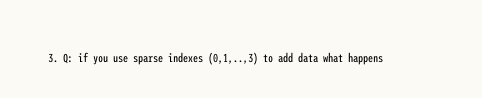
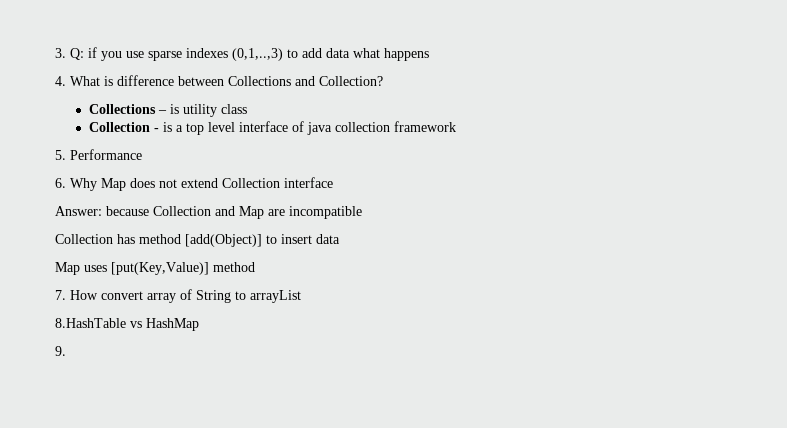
(384, 58) none -> [55,75,383,86] [88,104,247,117] [88,121,456,135] [55,149,142,160] [55,177,333,191] [55,206,362,219] [55,234,340,247] [55,262,255,275] [55,289,301,303] [55,318,199,331] [55,346,66,356] // 4. What is difference between Collections and Collection? // Collections – is utility class // Collection - is a top level interface of java collection framework // 5. Performance // 6. Why Map does not extend Collection interface // Answer: because Collection and Map are incompatible // Collection has method [add(Object)] to insert data // Map uses [put(Key,Value)] method // 7. How convert array of String to arrayList // 8.HashTable vs HashMap // 9.

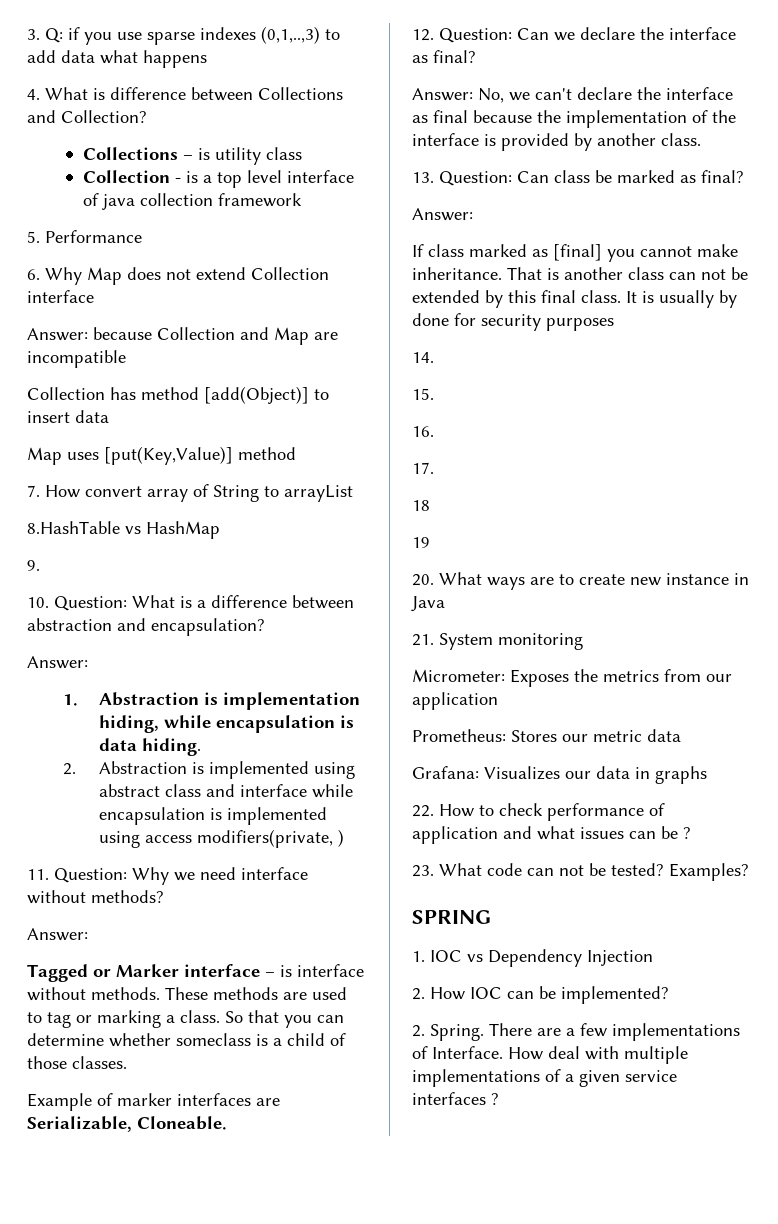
(66, 351) none -> [27,595,354,611] [27,618,265,636] [27,656,88,669] [62,692,360,710] [98,715,354,733] [98,738,201,756] [62,761,355,779] [98,784,353,798] [98,807,327,825] [98,829,344,848] [27,867,308,885] [27,890,164,904] [27,928,88,941] [27,964,364,982] [27,987,347,1001] [27,1010,344,1028] [27,1033,346,1047] [27,1056,127,1069] [27,1093,280,1111] [27,1116,227,1132] [412,27,736,43] [412,50,476,63] [412,87,733,103] [412,110,736,128] [412,133,701,151] [412,170,744,186] [412,208,473,221] [412,244,738,262] [412,267,748,280] [412,290,737,308] [412,313,614,331] [412,352,434,363] [412,388,434,400] [412,426,434,437] [412,462,434,474] [412,500,430,511] [412,537,430,548] [412,572,749,590] [411,596,445,612] [412,633,583,650] [412,669,732,687] [412,692,498,710] [412,729,681,742] [412,766,707,784] [412,803,665,821] [412,826,691,844] [412,863,749,881] [412,910,491,924] [412,949,653,967] [412,986,669,1004] [412,1023,740,1041] [412,1046,688,1064] [412,1069,677,1087] [412,1092,499,1105] // 10. Question: What is a difference between abstraction and encapsulation? // Answer: // 1. Abstraction is implementation hiding, while encapsulation is data hiding. // 2. Abstraction is implemented using abstract class and interface while encapsulation is implemented using access modifiers(private, ) // 11. Question: Why we need interface without methods? // Answer: // Tagged or Marker interface – is interface without methods. These methods are used to tag or marking a class. So that you can determine whether someclass is a child of those classes. // Example of marker interfaces are Serializable, Cloneable. // 12. Question: Can we declare the interface as final? // Answer: No, we can't declare the interface as final because the implementation of the interface is provided by another class. // 13. Question: Can class be marked as final? // Answer: // If class marked as [final] you cannot make inheritance. That is another class can not be extended by this final class. It is usually by done for security purposes // 14. // 15. // 16. // 17. // 18 // 19 // 20. What ways are to create new instance in Java // 21. System monitoring // Micrometer: Exposes the metrics from our application // Prometheus: Stores our metric data // Grafana: Visualizes our data in graphs // 22. How to check performance of application and what issues can be ? // 23. What code can not be tested? Examples? // SPRING // 1. IOC vs Dependency Injection // 2. How IOC can be implemented? // 2. Spring. There are a few implementations of Interface. How deal with multiple implementations of a given service interfaces ?

